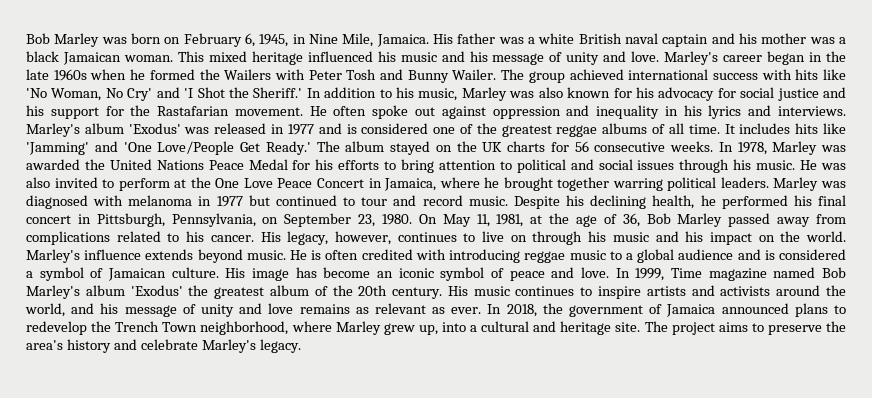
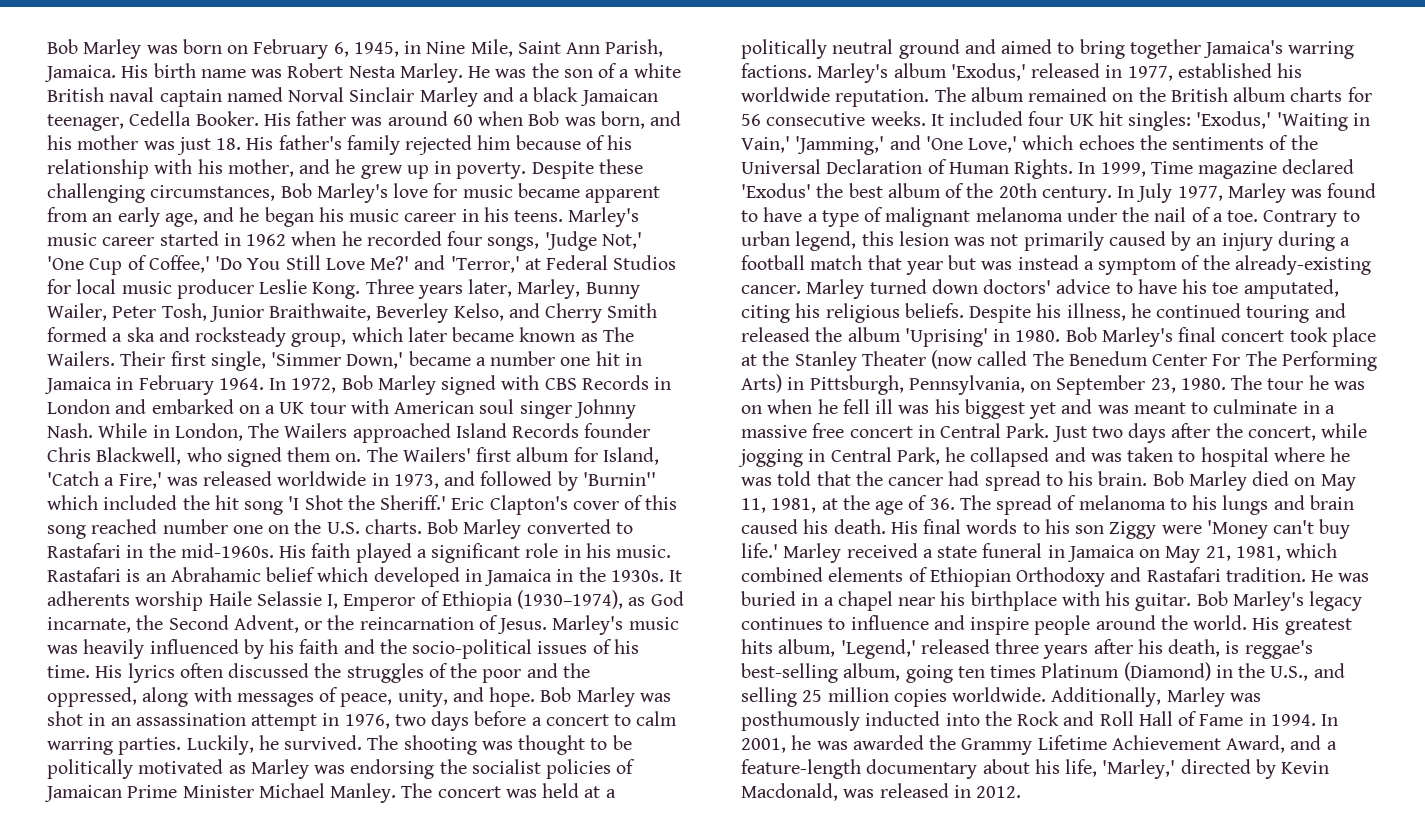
[376,33,524,47] Jamaica. His father was -> [517,39,664,57] [44,63,618,83] Saint Ann Parish, Jamaica. His birth name was Robert Nesta Marley. He was the son of
[711,33,847,44] [26,51,847,65] [26,69,847,83] [26,87,846,101] [26,105,847,119] [26,123,847,137] [26,141,311,155] and his mother was a black Jamaican woman. This mixed heritage influenced his music and his message of unity and love. Marley's career began in the late 1960s when he formed the Wailers with Peter Tosh and Bunny Wailer. The group achieved international success with hits like 'No Woman, No Cry' and 'I Shot the Sheriff.' In addition to his music, Marley was also known for his advocacy for social justice and his support for the Rastafarian movement. He often spoke out against oppression and inequality in his lyrics and interviews. Marley's album 'Exodus' was released in 1977 and is considered one of the greatest reggae albums of all time. It includes hits like 'Jamming' and 'One Love/People Get Ready.' -> [226,87,658,107] [47,111,682,131] [47,135,633,155] [47,159,643,179] [47,183,661,203] [47,207,640,227] [47,231,642,251] [47,255,677,275] [47,279,640,299] [47,303,658,323] [47,327,634,347] [47,351,642,371] [44,375,672,395] [47,399,636,419] [47,423,651,443] [47,447,659,467] [47,471,656,491] [47,495,678,515] [47,519,633,539] [47,543,672,563] [47,567,683,587] [47,590,684,611] [47,615,679,635] [47,639,639,659] [47,663,590,683] [47,687,671,707] [47,711,678,731] [47,735,632,755] [47,759,636,779] [44,783,616,803] [741,39,1355,59] [741,63,1303,83] [741,87,930,107] named Norval Sinclair Marley and a black Jamaican teenager, Cedella Booker. His father was around 60 when Bob was born, and his mother was just 18. His father's family rejected him because of his relationship with his mother, and he grew up in poverty. Despite these challenging circumstances, Bob Marley's love for music became apparent from an early age, and he began his music career in his teens. Marley's music career started in 1962 when he recorded four songs, 'Judge Not,' 'One Cup of Coffee,' 'Do You Still Love Me?' and 'Terror,' at Federal Studios for local music producer Leslie Kong. Three years later, Marley, Bunny Wailer, Peter Tosh, Junior Braithwaite, Beverley Kelso, and Cherry Smith formed a ska and rocksteady group, which later became known as The Wailers. Their first single, 'Simmer Down,' became a number one hit in Jamaica in February 1964. In 1972, Bob Marley signed with CBS Records in London and embarked on a UK tour with American soul singer Johnny Nash. While in London, The Wailers approached Island Records founder Chris Blackwell, who signed them on. The Wailers' first album for Island, 'Catch a Fire,' was released worldwide in 1973, and followed by 'Burnin'' which included the hit song 'I Shot the Sheriff.' Eric Clapton's cover of this song reached number one on the U.S. charts. Bob Marley converted to Rastafari in the mid-1960s. His faith played a significant role in his music. Rastafari is an Abrahamic belief which developed in Jamaica in the 1930s. It adherents worship Haile Selassie I, Emperor of Ethiopia (1930–1974), as God incarnate, the Second Advent, or the reincarnation of Jesus. Marley's music was heavily influenced by his faith and the socio-political issues of his time. His lyrics often discussed the struggles of the poor and the oppressed, along with messages of peace, unity, and hope. Bob Marley was shot in an assassination attempt in 1976, two days before a concert to calm warring parties. Luckily, he survived. The shooting was thought to be politically motivated as Marley was endorsing the socialist policies of Jamaican Prime Minister Michael Manley. The concert was held at a politically neutral ground and aimed to bring together Jamaica's warring factions. Marley's album 'Exodus,' released in 1977, established his worldwide reputation.
[390,141,503,155] stayed on the UK -> [1028,87,1287,102] remained on the British album
[718,141,846,155] [26,159,847,173] [26,177,846,191] [26,195,846,209] [26,215,71,224] In 1978, Marley was awarded the United Nations Peace Medal for his efforts to bring attention to political and social issues through his music. He was also invited to perform at the One Love Peace Concert in Jamaica, where he brought together warring political leaders. Marley was diagnosed with melanoma in 1977 but continued to tour and record music. Despite his declining health, he performed his final concert -> [930,111,1370,131] [741,135,1318,155] [741,159,1355,179] [741,183,1377,203] [741,207,1360,227] [741,231,1351,251] [741,255,1371,275] [741,279,1339,299] [741,303,1346,323] [741,327,1376,347] [741,350,1377,371] [741,374,782,393] It included four UK hit singles: 'Exodus,' 'Waiting in Vain,' 'Jamming,' and 'One Love,' which echoes the sentiments of the Universal Declaration of Human Rights. In 1999, Time magazine declared 'Exodus' the best album of the 20th century. In July 1977, Marley was found to have a type of malignant melanoma under the nail of a toe. Contrary to urban legend, this lesion was not primarily caused by an injury during a football match that year but was instead a symptom of the already-existing cancer. Marley turned down doctors' advice to have his toe amputated, citing his religious beliefs. Despite his illness, he continued touring and released the album 'Uprising' in 1980. Bob Marley's final concert took place at the Stanley Theater (now called The Benedum Center For The Performing Arts)
[418,214,437,224] On -> [1231,375,1365,390] [741,399,1335,419] [741,423,1368,443] [738,447,1351,467] [741,471,1316,491] The tour he was on when he fell ill was his biggest yet and was meant to culminate in a massive free concert in Central Park. Just two days after the concert, while jogging in Central Park, he collapsed and was taken to hospital where he was told that the cancer had spread to his brain. Bob Marley died on
[622,213,847,227] [26,231,847,245] [26,249,847,263] [26,267,846,281] [26,285,846,299] [25,303,846,317] [26,321,847,335] [26,339,301,353] 36, Bob Marley passed away from complications related to his cancer. His legacy, however, continues to live on through his music and his impact on the world. Marley's influence extends beyond music. He is often credited with introducing reggae music to a global audience and is considered a symbol of Jamaican culture. His image has become an iconic symbol of peace and love. In 1999, Time magazine named Bob Marley's album 'Exodus' the greatest album of the 20th century. His music continues to inspire artists and activists around the world, and his message of unity and love remains as relevant as ever. In 2018, the government of Jamaica announced plans to redevelop the Trench Town neighborhood, where Marley grew up, into a cultural and heritage site. The project aims to preserve the area's history and celebrate Marley's legacy. -> [929,495,1354,515] [741,519,1351,539] [741,543,1338,563] [741,567,1370,587] [741,591,1363,611] [741,615,1352,635] [741,639,1313,659] [741,662,1345,683] [741,687,1261,707] [741,711,1339,731] [741,735,1337,755] [741,759,1330,779] [741,783,1022,801] 36. The spread of melanoma to his lungs and brain caused his death. His final words to his son Ziggy were 'Money can't buy life.' Marley received a state funeral in Jamaica on May 21, 1981, which combined elements of Ethiopian Orthodoxy and Rastafari tradition. He was buried in a chapel near his birthplace with his guitar. Bob Marley's legacy continues to influence and inspire people around the world. His greatest hits album, 'Legend,' released three years after his death, is reggae's best-selling album, going ten times Platinum (Diamond) in the U.S., and selling 25 million copies worldwide. Additionally, Marley was posthumously inducted into the Rock and Roll Hall of Fame in 1994. In 2001, he was awarded the Grammy Lifetime Achievement Award, and a feature-length documentary about his life, 'Marley,' directed by Kevin Macdonald, was released in 2012.

